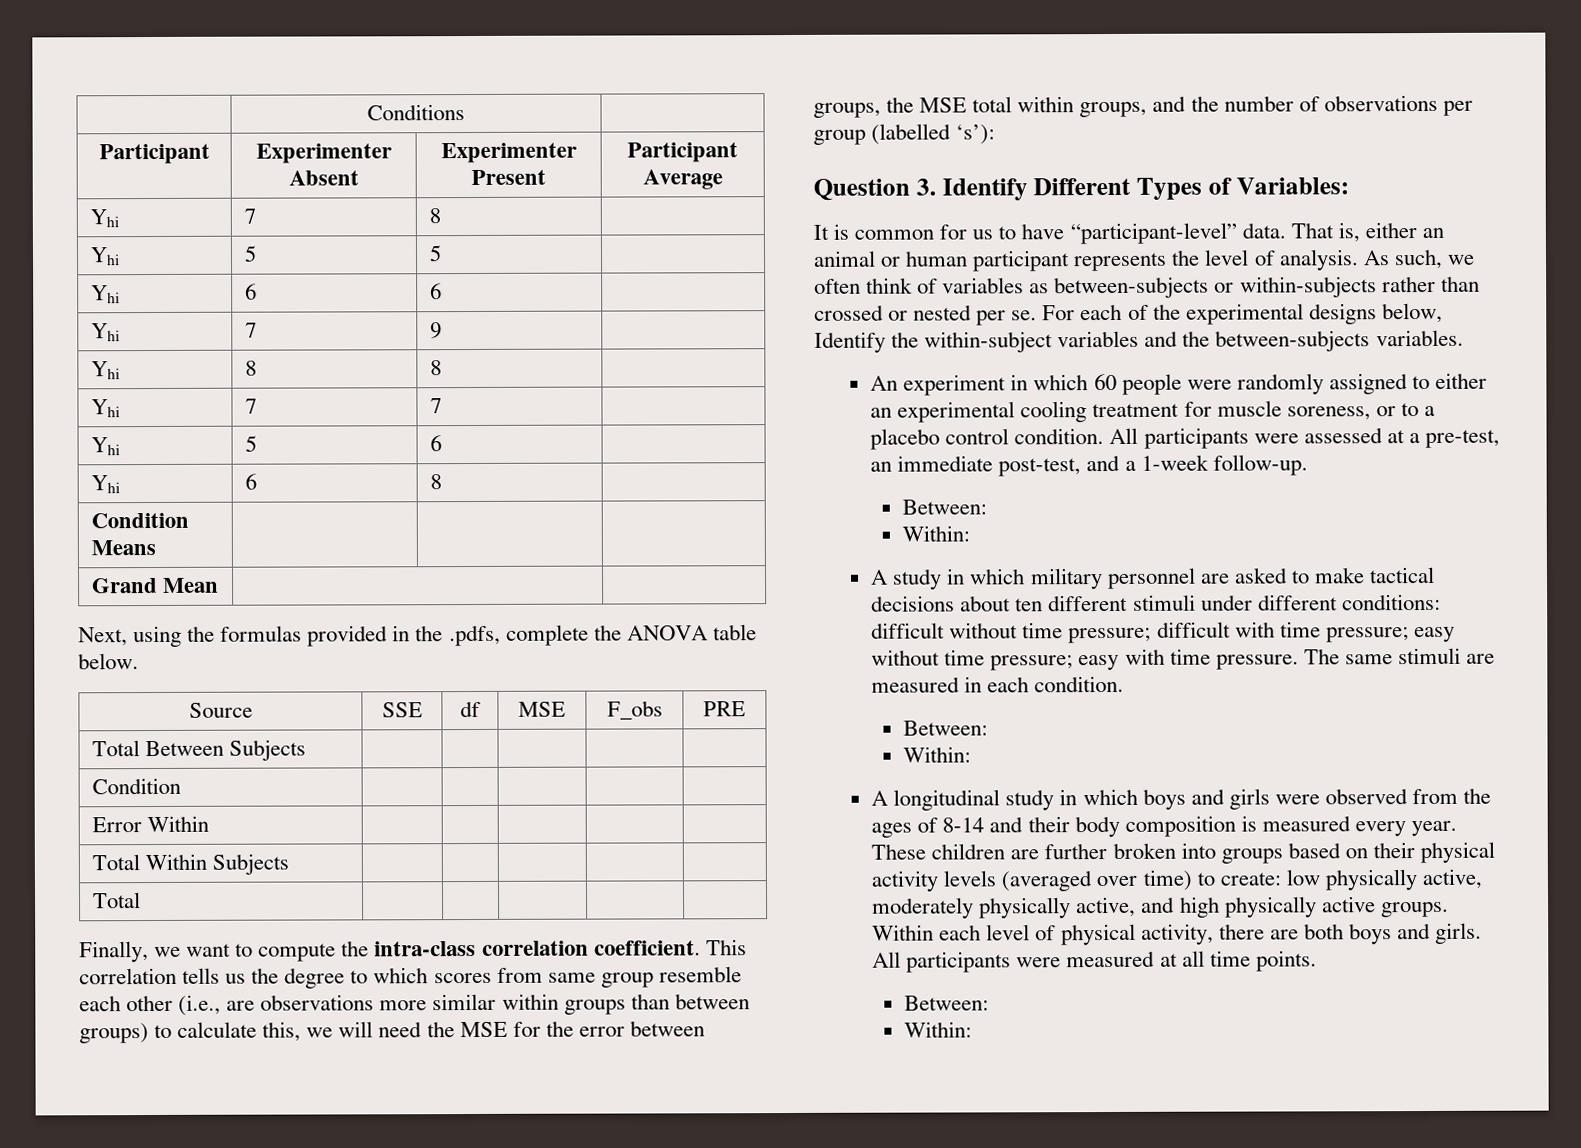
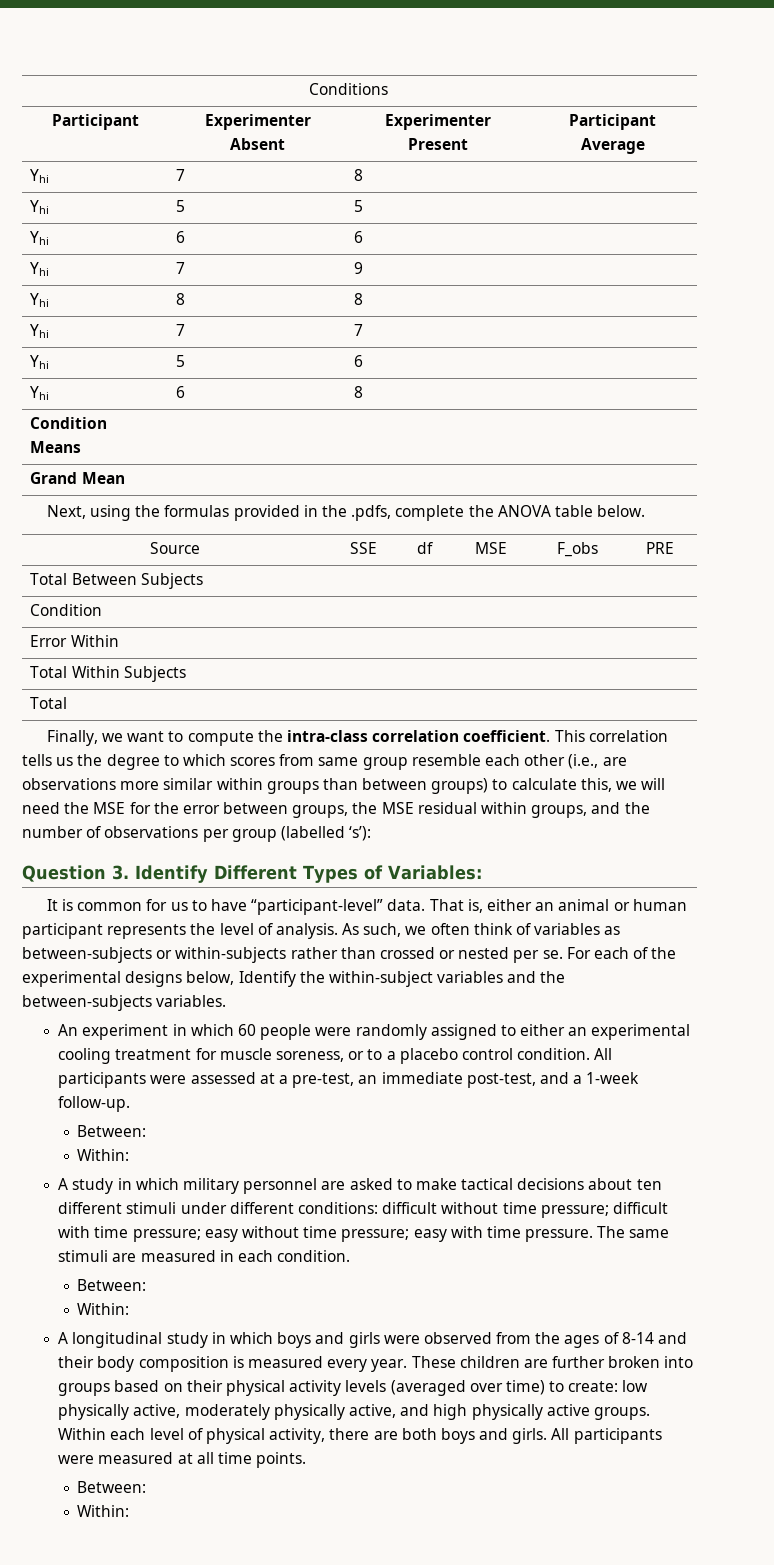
[972,96,1013,113] total -> [417,802,477,814] residual

